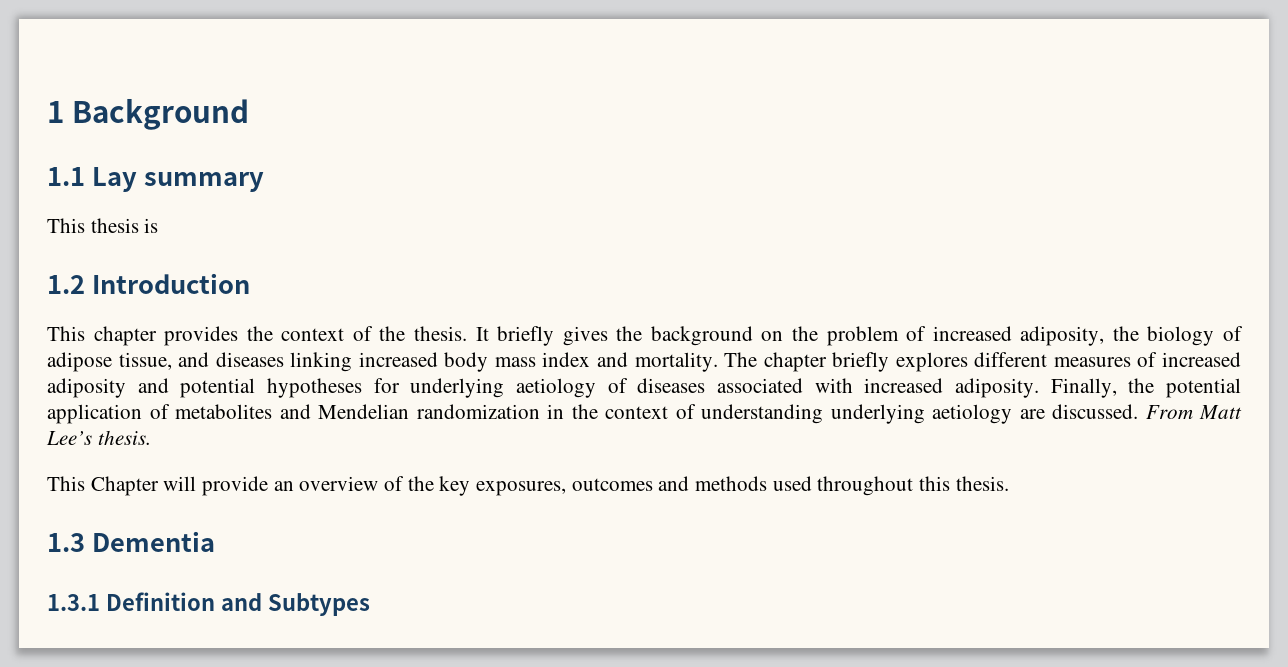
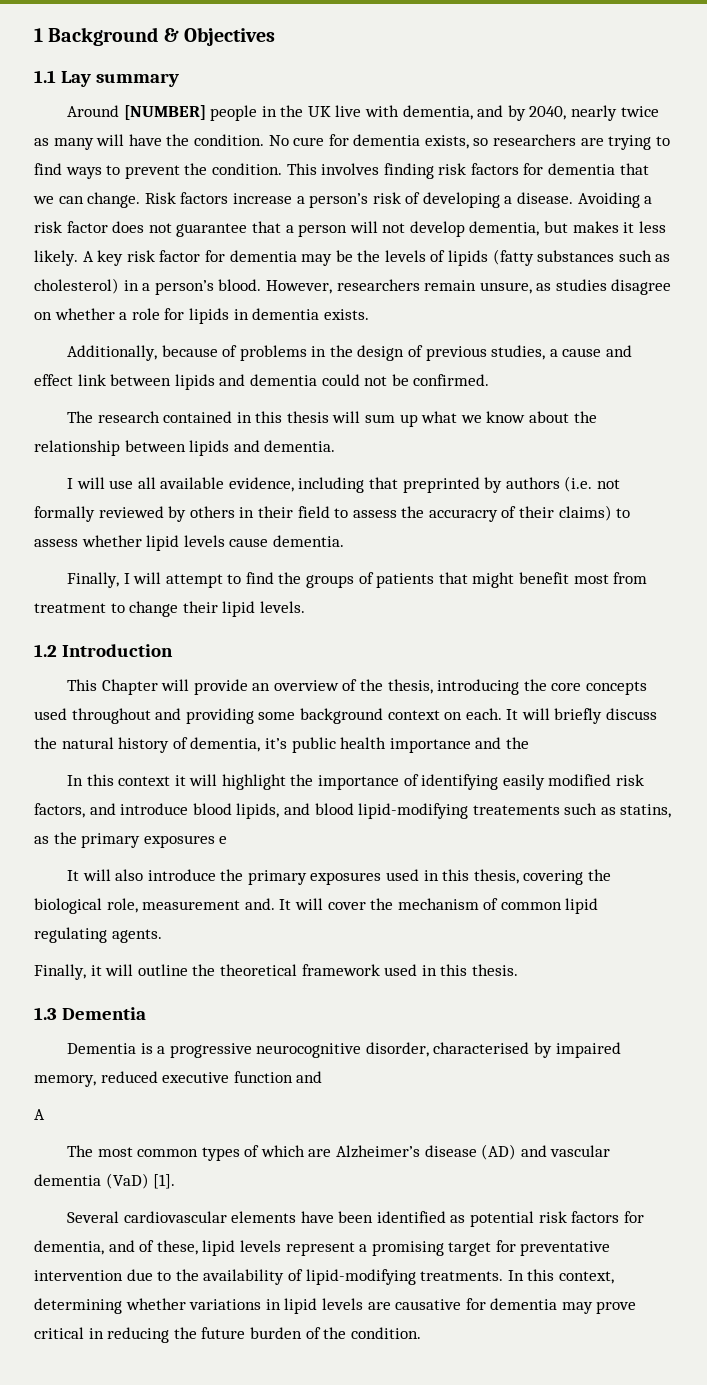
(249, 114) none -> [163,27,275,46] & Objectives
[47,218,159,233] [47,273,250,294] [47,326,1244,346] [47,352,1241,372] [47,378,1241,398] [47,404,1242,424] [46,430,151,445] This thesis is // 1.2 Introduction // This chapter provides the context of the thesis. It briefly gives the background on the problem of increased adiposity, the biology of adipose tissue, and diseases linking increased body mass index and mortality. The chapter briefly explores different measures of increased adiposity and potential hypotheses for underlying aetiology of diseases associated with increased adiposity. Finally, the potential application of metabolites and Mendelian randomization in the context of understanding underlying aetiology are discussed. From Matt Lee’s thesis. -> [66,105,659,121] [34,134,670,150] [34,163,649,179] [33,192,653,208] [34,221,666,237] [34,249,671,266] [34,278,672,295] [34,308,369,324] [66,345,632,361] [34,374,490,390] [66,411,597,427] [34,440,336,456] [66,476,620,493] [34,505,631,522] [34,535,344,551] [66,572,648,588] [34,601,305,617] [34,644,173,657] Around [NUMBER] people in the UK live with dementia, and by 2040, nearly twice as many will have the condition. No cure for dementia exists, so researchers are trying to find ways to prevent the condition. This involves finding risk factors for dementia that we can change. Risk factors increase a person’s risk of developing a disease. Avoiding a risk factor does not guarantee that a person will not develop dementia, but makes it less likely. A key risk factor for dementia may be the levels of lipids (fatty substances such as cholesterol) in a person’s blood. However, researchers remain unsure, as studies disagree on whether a role for lipids in dementia exists. // Additionally, because of problems in the design of previous studies, a cause and effect link between lipids and dementia could not be confirmed. // The research contained in this thesis will sum up what we know about the relationship between lipids and dementia. // I will use all available evidence, including that preprinted by authors (i.e. not formally reviewed by others in their field to assess the accuracry of their claims) to assess whether lipid levels cause dementia. // Finally, I will attempt to find the groups of patients that might benefit most from treatment to change their lipid levels. // 1.2 Introduction
[439,476,1009,496] [47,531,215,552] [47,592,370,616] key exposures, outcomes and methods used throughout this thesis. // 1.3 Dementia // 1.3.1 Definition and Subtypes -> [387,679,647,695] [34,708,658,724] [34,737,529,753] [66,774,644,790] [34,803,672,819] [34,832,228,848] [66,869,611,885] [34,898,599,914] [34,927,162,943] [34,964,518,980] [34,1007,146,1020] [66,1042,621,1058] [34,1071,323,1087] [34,1109,45,1120] [66,1144,611,1161] [34,1173,176,1189] [66,1211,644,1227] [34,1240,611,1256] [34,1269,614,1285] [34,1298,637,1314] [34,1327,421,1343] thesis, introducing the core concepts used throughout and providing some background context on each. It will briefly discuss the natural history of dementia, it’s public health importance and the // In this context it will highlight the importance of identifying easily modified risk factors, and introduce blood lipids, and blood lipid-modifying treatements such as statins, as the primary exposures e // It will also introduce the primary exposures used in this thesis, covering the biological role, measurement and. It will cover the mechanism of common lipid regulating agents. // Finally, it will outline the theoretical framework used in this thesis. // 1.3 Dementia // Dementia is a progressive neurocognitive disorder, characterised by impaired memory, reduced executive function and // A // The most common types of which are Alzheimer’s disease (AD) and vascular dementia (VaD) [1]. // Several cardiovascular elements have been identified as potential risk factors for dementia, and of these, lipid levels represent a promising target for preventative intervention due to the availability of lipid-modifying treatments. In this context, determining whether variations in lipid levels are causative for dementia may prove critical in reducing the future burden of the condition.

